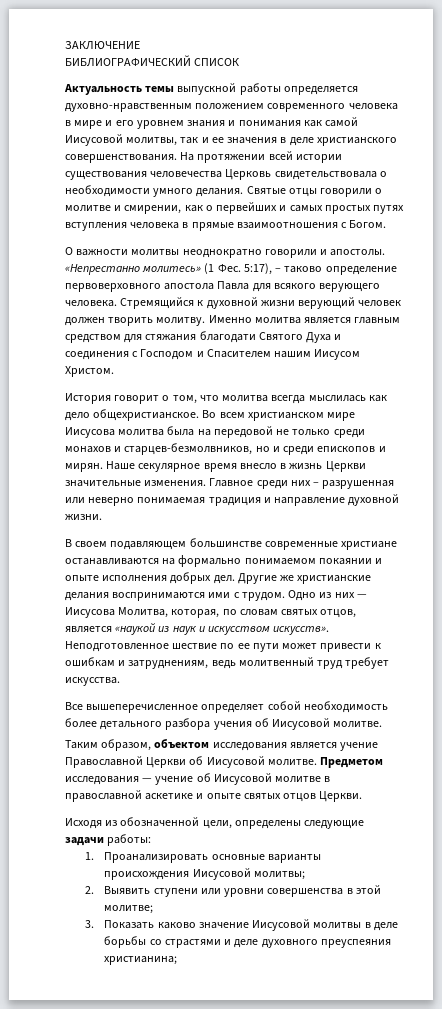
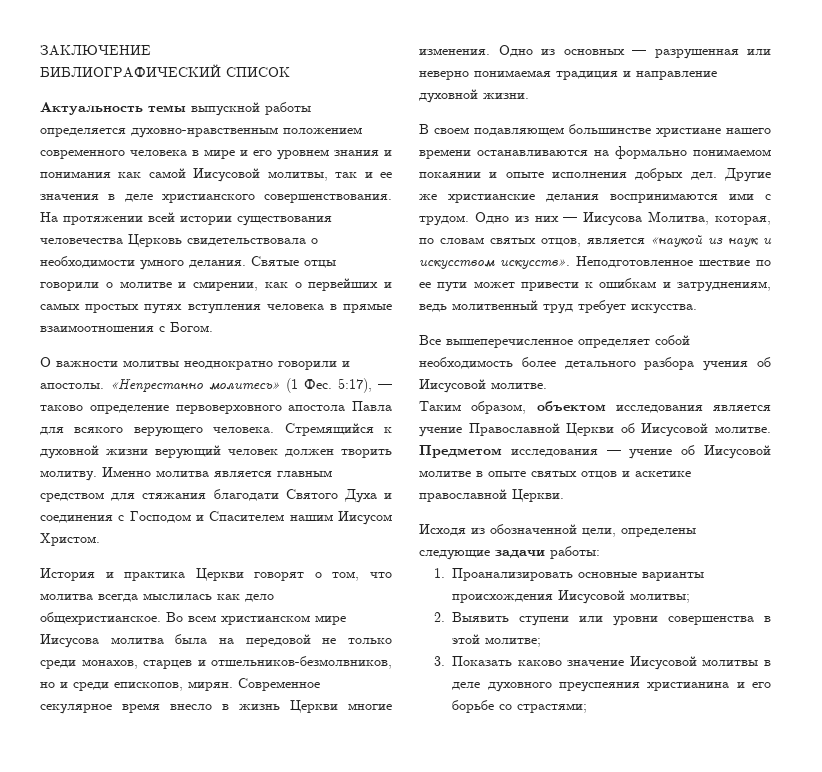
[275,268,282,272] – -> [378,384,392,389] —
[114,395,160,404] говорит -> [105,568,305,581] и практика Церкви говорят
[65,443,386,455] [65,461,136,472] монахов и старцев-безмолвников, но и среди епископов и мирян. Наше -> [81,656,392,669] [40,678,320,691] монахов, старцев и отшельников-безмолвников, но и среди епископов, мирян. Современное
[65,478,320,489] значительные изменения. Главное среди них – -> [348,703,392,710] [419,45,646,57] многие изменения. Одно из основных —
[264,541,398,550] современные христиане -> [656,128,771,137] [419,149,471,159] христиане нашего времени
[65,790,317,802] православной аскетике и опыте святых отцов -> [488,471,691,479] [419,489,507,502] опыте святых отцов и аскетике православной
[104,936,391,948] [104,956,178,965] борьбы со страстями и деле духовного преуспеяния христианина; -> [487,682,771,692] [452,700,588,713] духовного преуспеяния христианина и его борьбе со страстями;

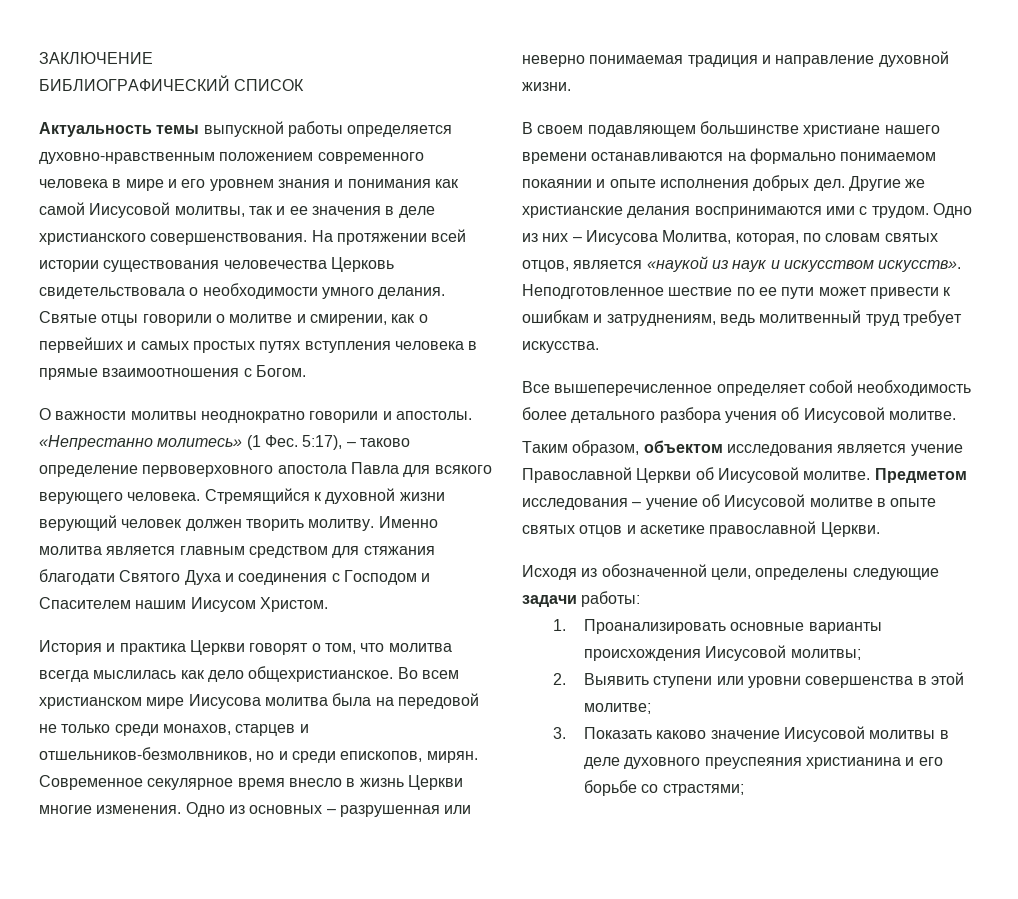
[378,384,392,389] — -> [346,442,356,447] –
[632,50,646,55] — -> [326,809,336,814] –
[563,217,578,222] — -> [572,237,582,242] –
[606,450,621,455] — -> [632,502,642,507] –

